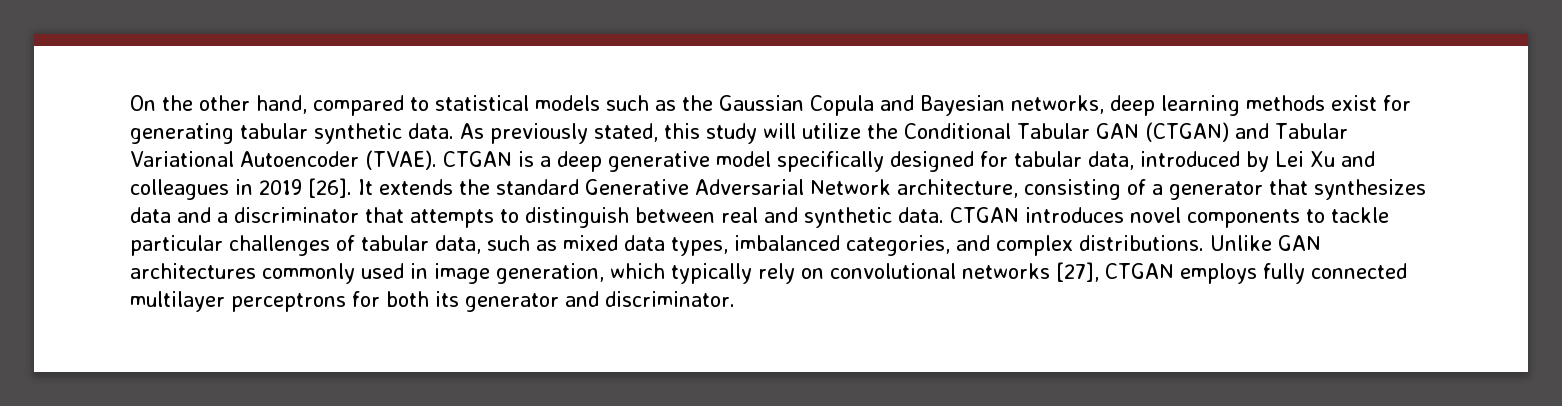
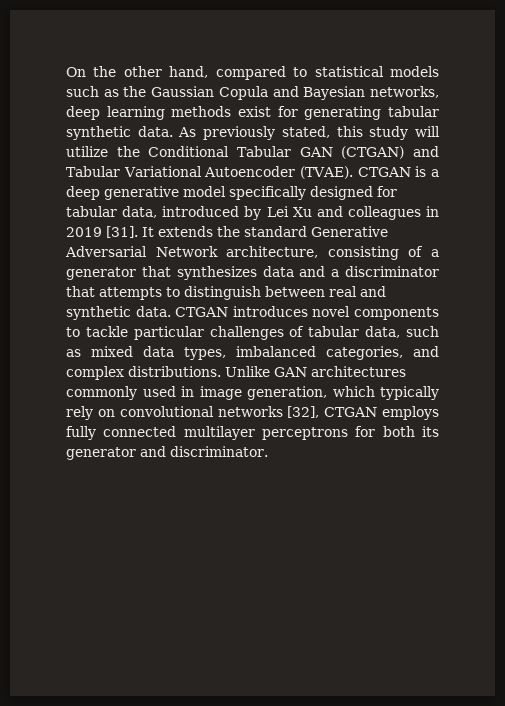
[308,178,352,198] [26]. -> [106,226,138,238] [31].
[1056,262,1099,282] [27], -> [287,406,320,418] [32],

